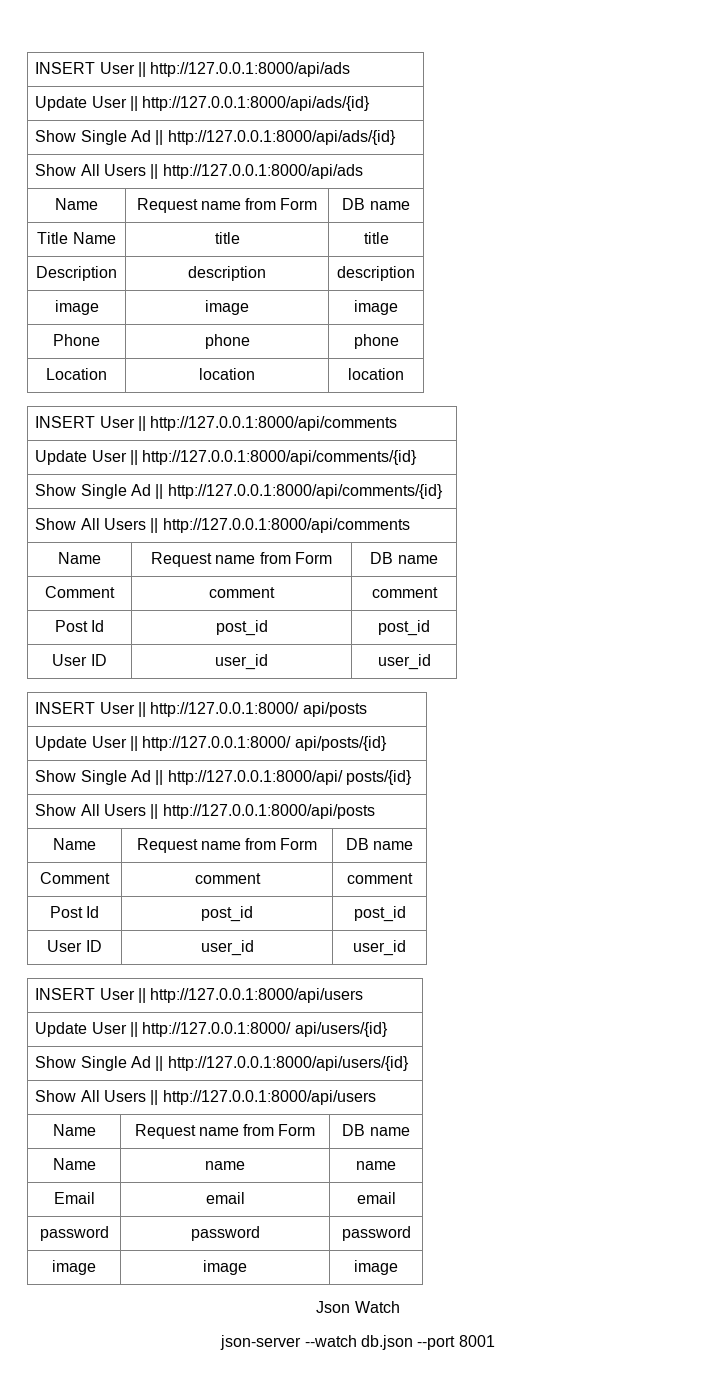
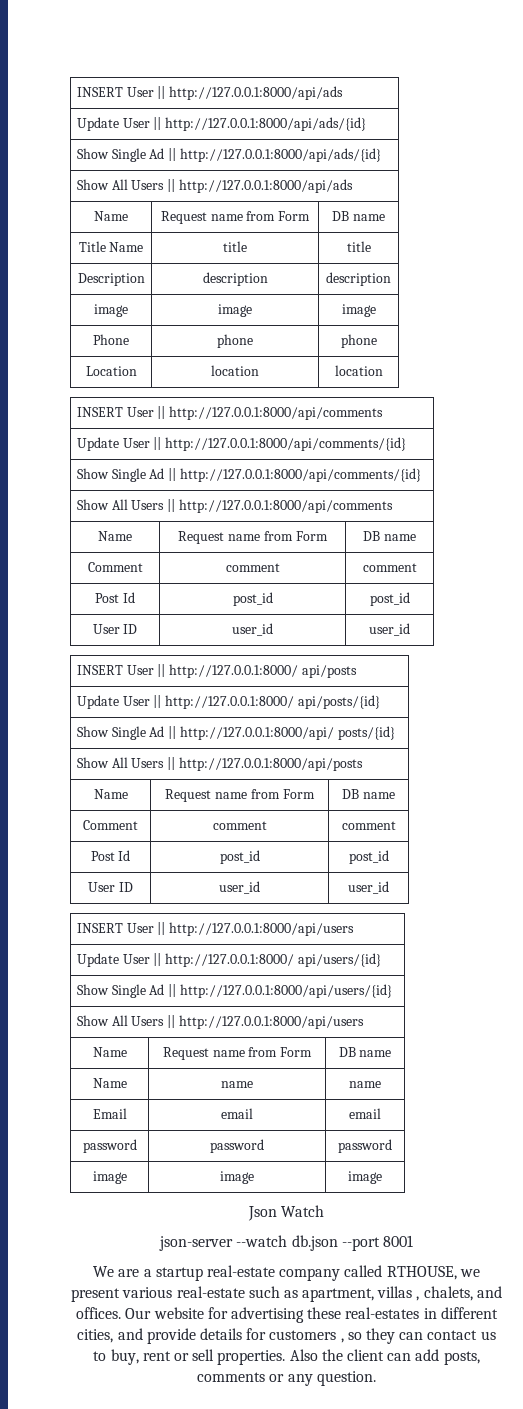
(495, 1341) none -> [93,1265,480,1281] [71,1286,502,1302] [76,1307,498,1323] [77,1328,496,1344] [93,1349,480,1365] [197,1371,376,1386] // We are a startup real-estate company called RTHOUSE, we present various real-estate such as apartment, villas , chalets, and offices. Our website for advertising these real-estates in different cities, and provide details for customers , so they can contact us to buy, rent or sell properties. Also the client can add posts, comments or any question.

